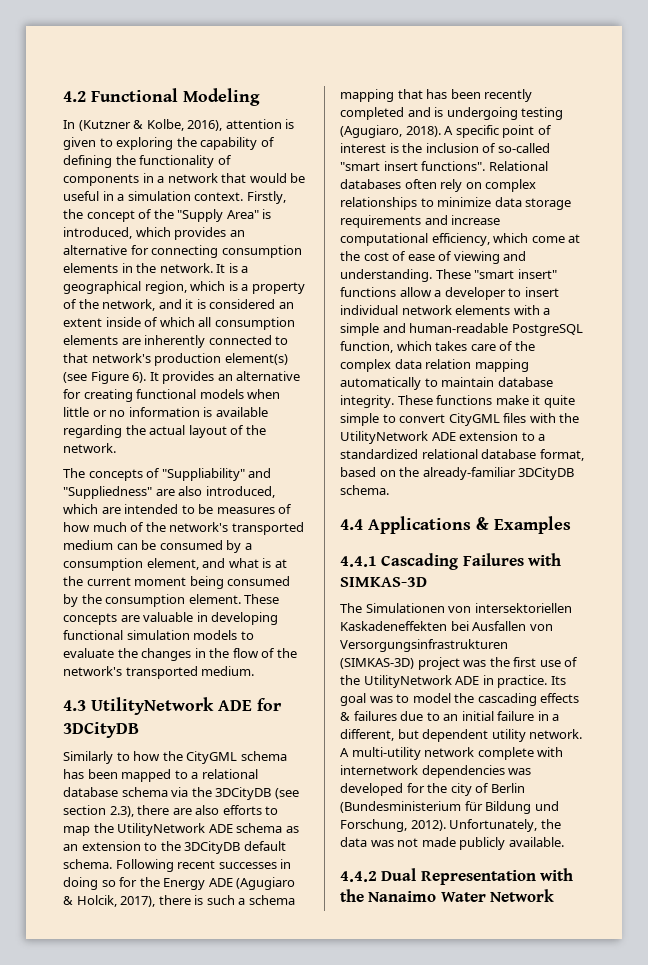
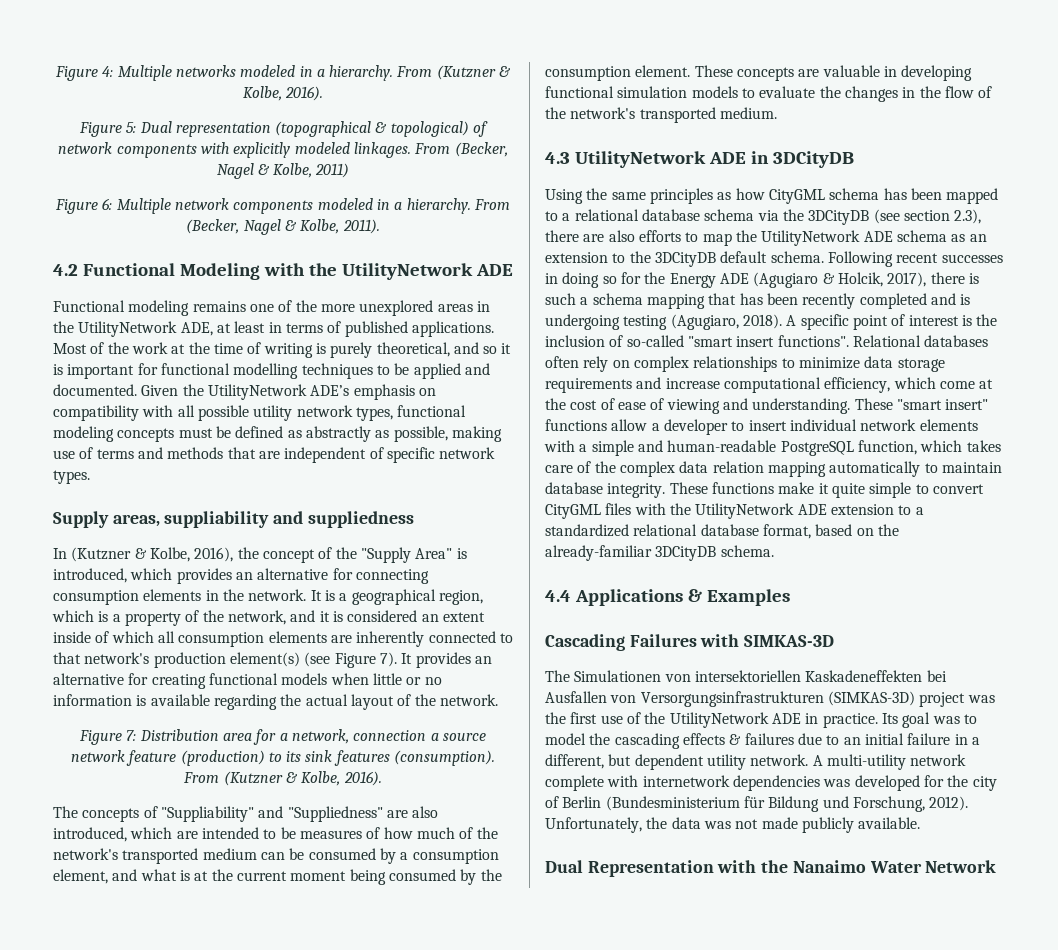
[63,88,260,106] 4.2 Functional Modeling -> [54,65,512,81] [242,86,324,101] [78,121,489,137] [58,142,508,158] [216,163,350,179] [55,198,510,214] [186,219,380,235] [53,263,513,280] [53,300,490,316] [53,321,494,337] [53,342,512,358] [53,363,490,379] [53,384,436,400] [53,405,467,421] [53,426,502,442] [53,447,496,463] [53,470,90,484] [53,511,414,528] Figure 4: Multiple networks modeled in a hierarchy. From (Kutzner & Kolbe, 2016). // Figure 5: Dual representation (topographical & topological) of network components with explicitly modeled linkages. From (Becker, Nagel & Kolbe, 2011) // Figure 6: Multiple network components modeled in a hierarchy. From (Becker, Nagel & Kolbe, 2011). // 4.2 Functional Modeling with the UtilityNetwork ADE // Functional modeling remains one of the more unexplored areas in the UtilityNetwork ADE, at least in terms of published applications. Most of the work at the time of writing is purely theoretical, and so it is important for functional modelling techniques to be applied and documented. Given the UtilityNetwork ADE’s emphasis on compatibility with all possible utility network types, functional modeling concepts must be defined as abstractly as possible, making use of terms and methods that are independent of specific network types. // Supply areas, suppliability and suppliedness
[225,119,295,129] [63,137,275,150] [63,155,232,168] [63,173,306,186] [63,191,286,204] attention is given to exploring the capability of defining the functionality of components in a network that would be useful in a simulation context. Firstly, -> (234, 554) none
[132,372,147,383] 6). -> [379,652,397,667] 7).
(116, 448) none -> [79,729,486,745] [70,750,496,766] [183,771,382,786] // Figure 7: Distribution area for a network, connection a source network feature (production) to its sink features (consumption). From (Kutzner & Kolbe, 2016).
[257,698,282,711] for -> [750,151,769,164] in
[63,751,183,764] Similarly to how the -> [545,188,765,204] Using the same principles as how
[340,556,377,567] 4.4.1 -> (790, 597) none
[340,871,377,882] 4.4.2 -> (921, 823) none

